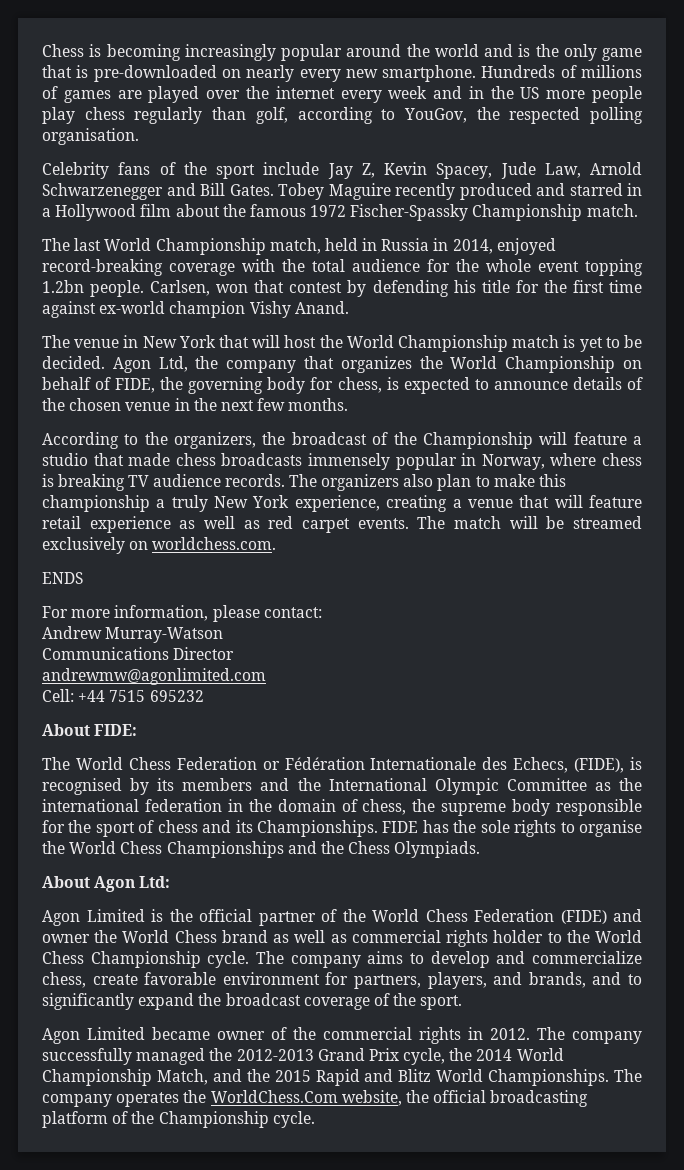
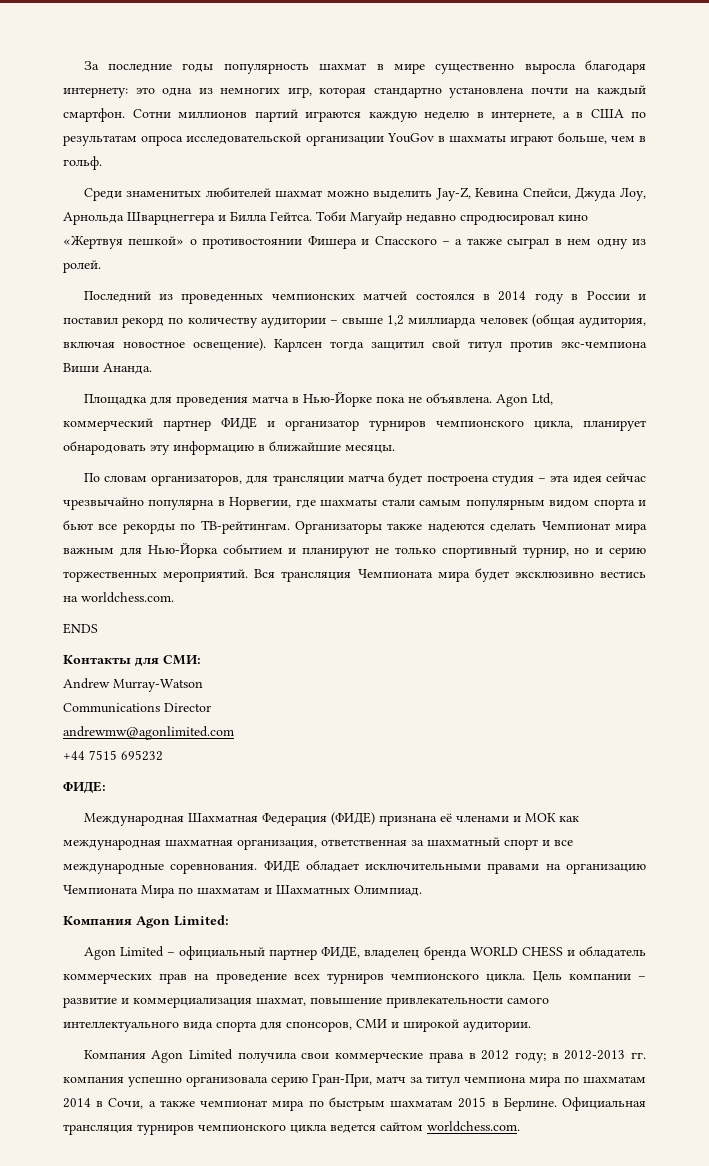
[42,44,642,61] [42,65,642,82] [42,86,642,103] [42,107,643,124] [42,128,139,145] [42,162,642,179] [42,183,642,200] [42,204,638,221] [42,238,556,255] [42,259,643,276] [42,280,643,297] [42,301,349,318] [42,335,642,352] [42,356,642,373] [42,377,644,394] [42,398,349,411] [42,432,643,449] [42,453,643,470] [42,474,567,491] [42,495,643,512] [42,516,642,533] [42,537,277,554] [42,572,83,584] [42,605,322,622] Chess is becoming increasingly popular around the world and is the only game that is pre-downloaded on nearly every new smartphone. Hundreds of millions of games are played over the internet every week and in the US more people play chess regularly than golf, according to YouGov, the respected polling organisation. // Celebrity fans of the sport include Jay Z, Kevin Spacey, Jude Law, Arnold Schwarzenegger and Bill Gates. Tobey Maguire recently produced and starred in a Hollywood film about the famous 1972 Fischer-Spassky Championship match. // The last World Championship match, held in Russia in 2014, enjoyed record-breaking coverage with the total audience for the whole event topping 1.2bn people. Carlsen, won that contest by defending his title for the first time against ex-world champion Vishy Anand. // The venue in New York that will host the World Championship match is yet to be decided. Agon Ltd, the company that organizes the World Championship on behalf of FIDE, the governing body for chess, is expected to announce details of the chosen venue in the next few months. // According to the organizers, the broadcast of the Championship will feature a studio that made chess broadcasts immensely popular in Norway, where chess is breaking TV audience records. The organizers also plan to make this championship a truly New York experience, creating a venue that will feature retail experience as well as red carpet events. The match will be streamed exclusively on worldchess.com. // ENDS // For more information, please contact: -> [83,60,646,74] [63,85,646,98] [63,108,646,122] [63,132,646,146] [63,156,102,170] [83,187,646,201] [63,211,588,225] [63,236,647,249] [63,260,101,273] [83,291,646,304] [63,314,646,328] [63,338,647,352] [63,363,152,374] [83,391,553,407] [63,417,646,431] [63,441,395,455] [83,472,646,486] [63,497,646,510] [63,520,647,534] [63,542,646,558] [63,568,646,582] [63,592,174,603] [63,623,98,634] [63,655,201,667] За последние годы популярность шахмат в мире существенно выросла благодаря интернету: это одна из немногих игр, которая стандартно установлена почти на каждый смартфон. Сотни миллионов партий играются каждую неделю в интернете, а в США по результатам опроса исследовательской организации YouGov в шахматы играют больше, чем в гольф. // Среди знаменитых любителей шахмат можно выделить Jay-Z, Кевина Спейси, Джуда Лоу, Арнольда Шварцнеггера и Билла Гейтса. Тоби Магуайр недавно спродюсировал кино «Жертвуя пешкой» о противостоянии Фишера и Спасского – а также сыграл в нем одну из ролей. // Последний из проведенных чемпионских матчей состоялся в 2014 году в России и поставил рекорд по количеству аудитории – свыше 1,2 миллиарда человек (общая аудитория, включая новостное освещение). Карлсен тогда защитил свой титул против экс-чемпиона Виши Ананда. // Площадка для проведения матча в Нью-Йорке пока не объявлена. Agon Ltd, коммерческий партнер ФИДЕ и организатор турниров чемпионского цикла, планирует обнародовать эту информацию в ближайшие месяцы. // По словам организаторов, для трансляции матча будет построена студия – эта идея сейчас чрезвычайно популярна в Норвегии, где шахматы стали самым популярным видом спорта и бьют все рекорды по ТВ-рейтингам. Организаторы также надеются сделать Чемпионат мира важным для Нью-Йорка событием и планируют не только спортивный турнир, но и серию торжественных мероприятий. Вся трансляция Чемпионата мира будет эксклюзивно вестись на worldchess.com. // ENDS // Контакты для СМИ:
[42,689,74,702] Cell: -> (234, 733) none
[42,724,138,736] [42,757,642,773] [42,778,643,795] [42,799,642,816] [42,820,643,837] [42,841,481,858] [42,876,171,892] [42,909,642,926] [42,930,642,947] [42,951,643,968] [42,972,643,989] [42,993,463,1010] [42,1027,642,1044] [42,1048,564,1065] [42,1069,642,1086] [42,1090,589,1107] [42,1111,315,1128] About FIDE: // The World Chess Federation or Fédération Internationale des Echecs, (FIDE), is recognised by its members and the International Olympic Committee as the international federation in the domain of chess, the supreme body responsible for the sport of chess and its Championships. FIDE has the sole rights to organise the World Chess Championships and the Chess Olympiads. // About Agon Ltd: // Agon Limited is the official partner of the World Chess Federation (FIDE) and owner the World Chess brand as well as commercial rights holder to the World Chess Championship cycle. The company aims to develop and commercialize chess, create favorable environment for partners, players, and brands, and to significantly expand the broadcast coverage of the sport. // Agon Limited became owner of the commercial rights in 2012. The company successfully managed the 2012-2013 Grand Prix cycle, the 2014 World Championship Match, and the 2015 Rapid and Blitz World Championships. The company operates the WorldChess.Com website, the official broadcasting platform of the Championship cycle. -> [63,781,106,794] [83,812,579,826] [63,837,573,850] [63,860,646,874] [63,885,422,898] [63,915,229,928] [83,946,646,960] [63,971,646,984] [63,997,549,1008] [63,1019,531,1032] [83,1049,646,1063] [63,1074,646,1087] [63,1097,646,1111] [63,1121,520,1135] ФИДЕ: // Международная Шахматная Федерация (ФИДЕ) признана её членами и МОК как международная шахматная организация, ответственная за шахматный спорт и все международные соревнования. ФИДЕ обладает исключительными правами на организацию Чемпионата Мира по шахматам и Шахматных Олимпиад. // Компания Agon Limited: // Agon Limited – официальный партнер ФИДЕ, владелец бренда WORLD CHESS и обладатель коммерческих прав на проведение всех турниров чемпионского цикла. Цель компании – развитие и коммерциализация шахмат, повышение привлекательности самого интеллектуального вида спорта для спонсоров, СМИ и широкой аудитории. // Компания Agon Limited получила свои коммерческие права в 2012 году; в 2012-2013 гг. компания успешно организовала серию Гран-При, матч за титул чемпиона мира по шахматам 2014 в Сочи, а также чемпионат мира по быстрым шахматам 2015 в Берлине. Официальная трансляция турниров чемпионского цикла ведется сайтом worldchess.com.

